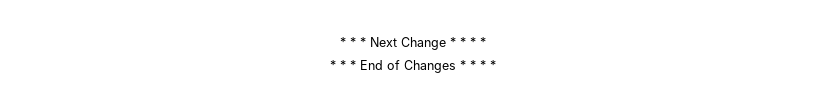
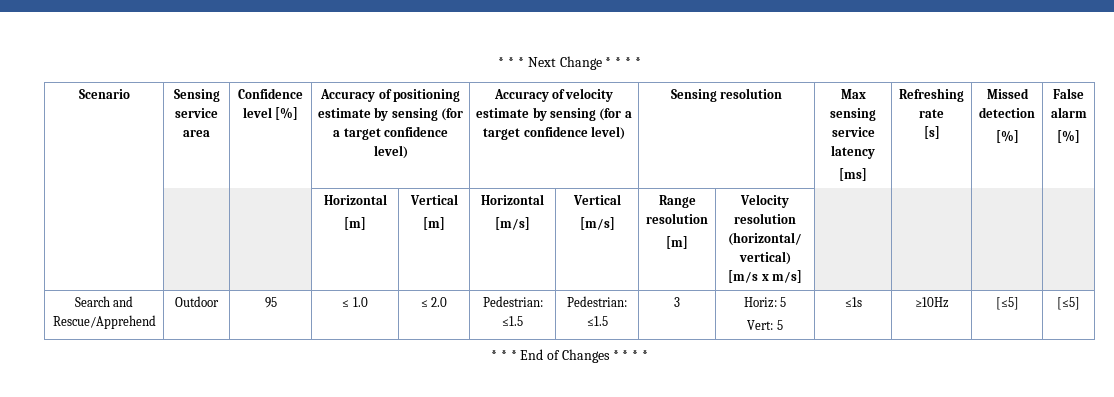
(486, 42) none -> [78,89,130,99] [173,89,220,102] [175,108,218,118] [183,130,210,137] [238,88,303,99] [242,107,299,120] [320,89,460,102] [317,107,464,121] [333,126,448,140] [373,145,408,159] [493,88,614,102] [476,107,632,121] [483,126,625,140] [670,88,783,102] [840,89,866,99] [830,108,876,121] [831,127,875,137] [831,145,875,159] [839,168,867,181] [899,88,964,102] [919,109,944,118] [923,126,940,139] [986,88,1029,99] [979,107,1035,118] [995,130,1019,143] [1053,88,1084,99] [1050,107,1087,118] [1057,130,1080,143] [323,194,387,205] [344,217,367,230] [409,194,458,205] [423,217,446,230] [481,194,544,205] [495,217,530,230] [572,194,621,205] [579,217,615,230] [658,195,696,208] [646,213,708,224] [666,236,688,249] [740,194,789,208] [734,213,796,224] [728,232,802,246] [738,251,791,265] [728,270,802,283] [74,296,134,307] [52,315,156,329] [175,296,219,307] [264,297,277,308] [342,297,368,307] [420,297,448,307] [482,296,543,307] [502,316,523,326] [567,296,627,307] [586,316,608,326] [674,297,680,307] [743,297,787,308] [747,320,783,330] [844,297,862,307] [914,297,949,308] [995,297,1019,310] [1057,297,1080,310] // Scenario | Sensing service area | Confidence level [%] | Accuracy of positioning estimate by sensing (for a target confidence level) | Accuracy of velocity estimate by sensing (for a target confidence level) | Sensing resolution | Max sensing service latency // [ms] | Refreshing rate // [s] | Missed detection // [%] | False alarm // [%] // | | | Horizontal // [m] | Vertical // [m] | Horizontal // [m/s] | Vertical // [m/s] | Range resolution // [m] | Velocity resolution (horizontal/ vertical) // [m/s x m/s] | | | | // Search and Rescue/Apprehend | Outdoor | 95 | ≤ 1.0 | ≤ 2.0 | Pedestrian: ≤1.5 | Pedestrian: ≤1.5 | 3 | Horiz: 5 // Vert: 5 | ≤1s | ≥10Hz | [≤5] | [≤5]

